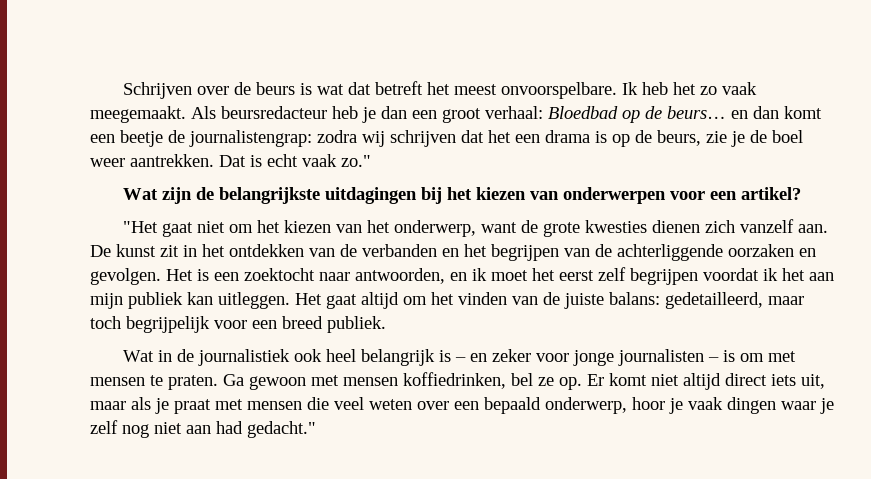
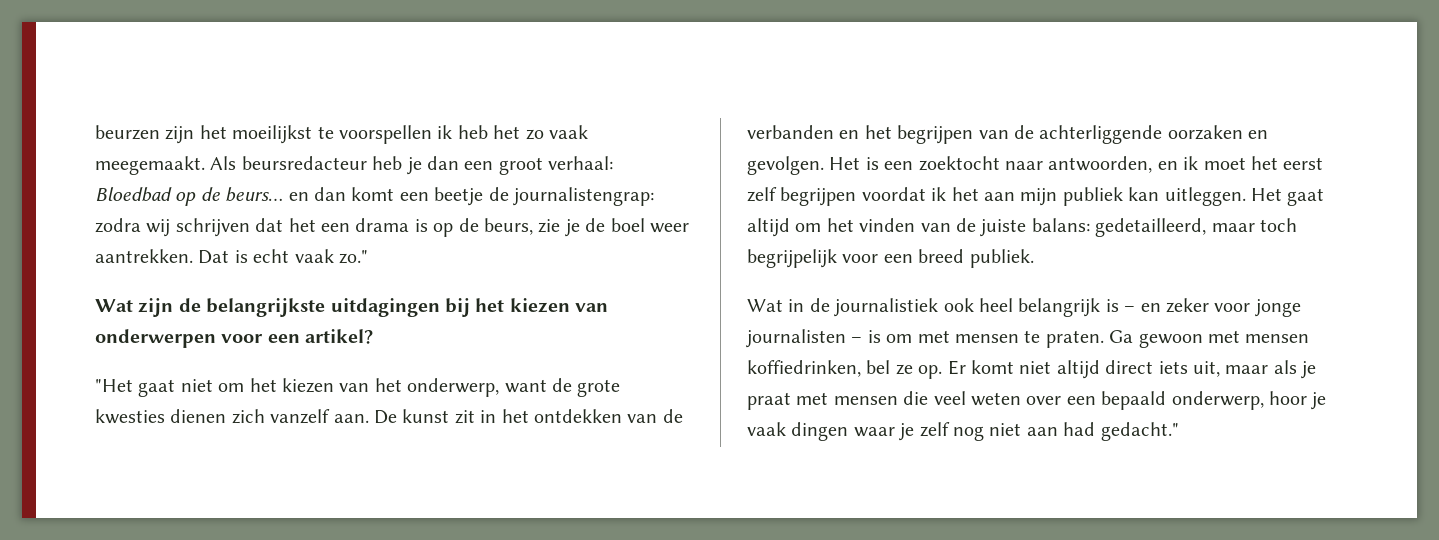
[122,81,638,99] Schrijven over de beurs is wat dat betreft het meest onvoorspelbare. Ik -> [95,125,453,144] beurzen zijn het moeilijkst te voorspellen ik

